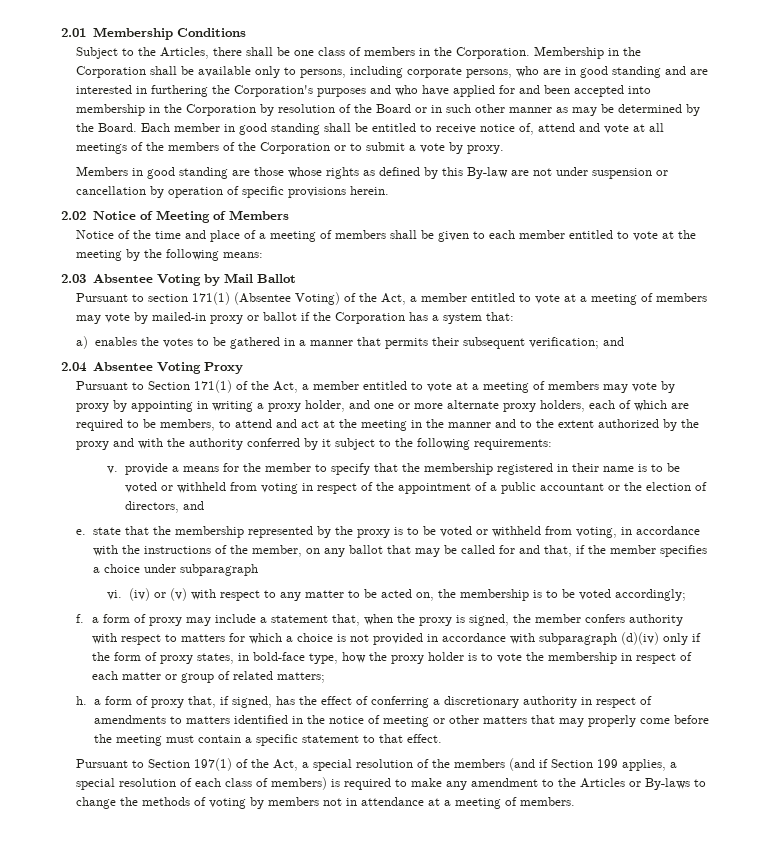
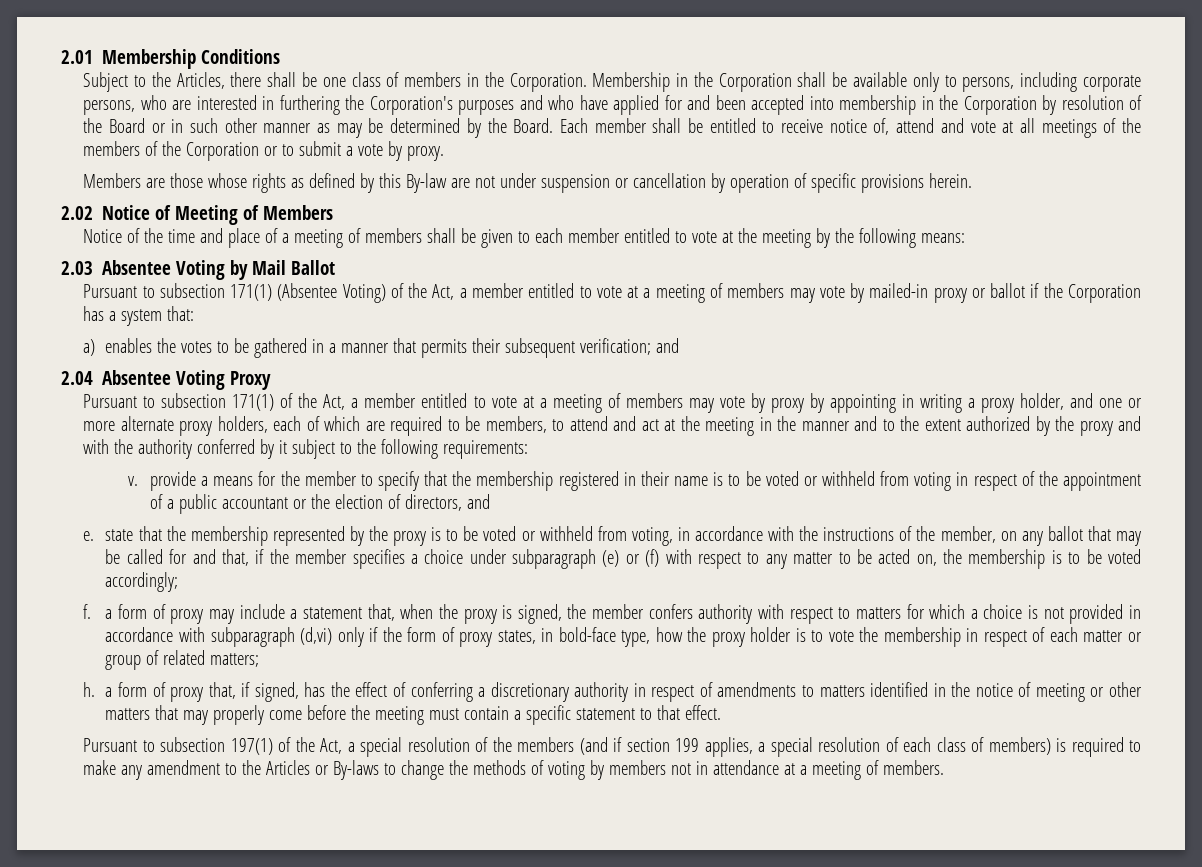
[565,66,709,78] in good standing and are -> (192, 105) none
[224,123,321,135] in good standing -> (647, 125) none
[132,167,229,179] in good standing -> (142, 180) none
[148,294,189,302] section -> [159,283,225,298] subsection
[148,381,191,390] Section -> [161,393,227,408] subsection
[107,588,187,601] // vi. (iv) or (v) -> [602,549,660,567] (e) or (f)
[620,632,659,645] (d)(iv) -> [300,627,333,645] (d,vi)
[148,759,191,768] Section -> [160,737,226,752] subsection
[551,759,594,768] Section -> [626,738,670,752] section

